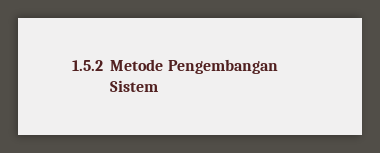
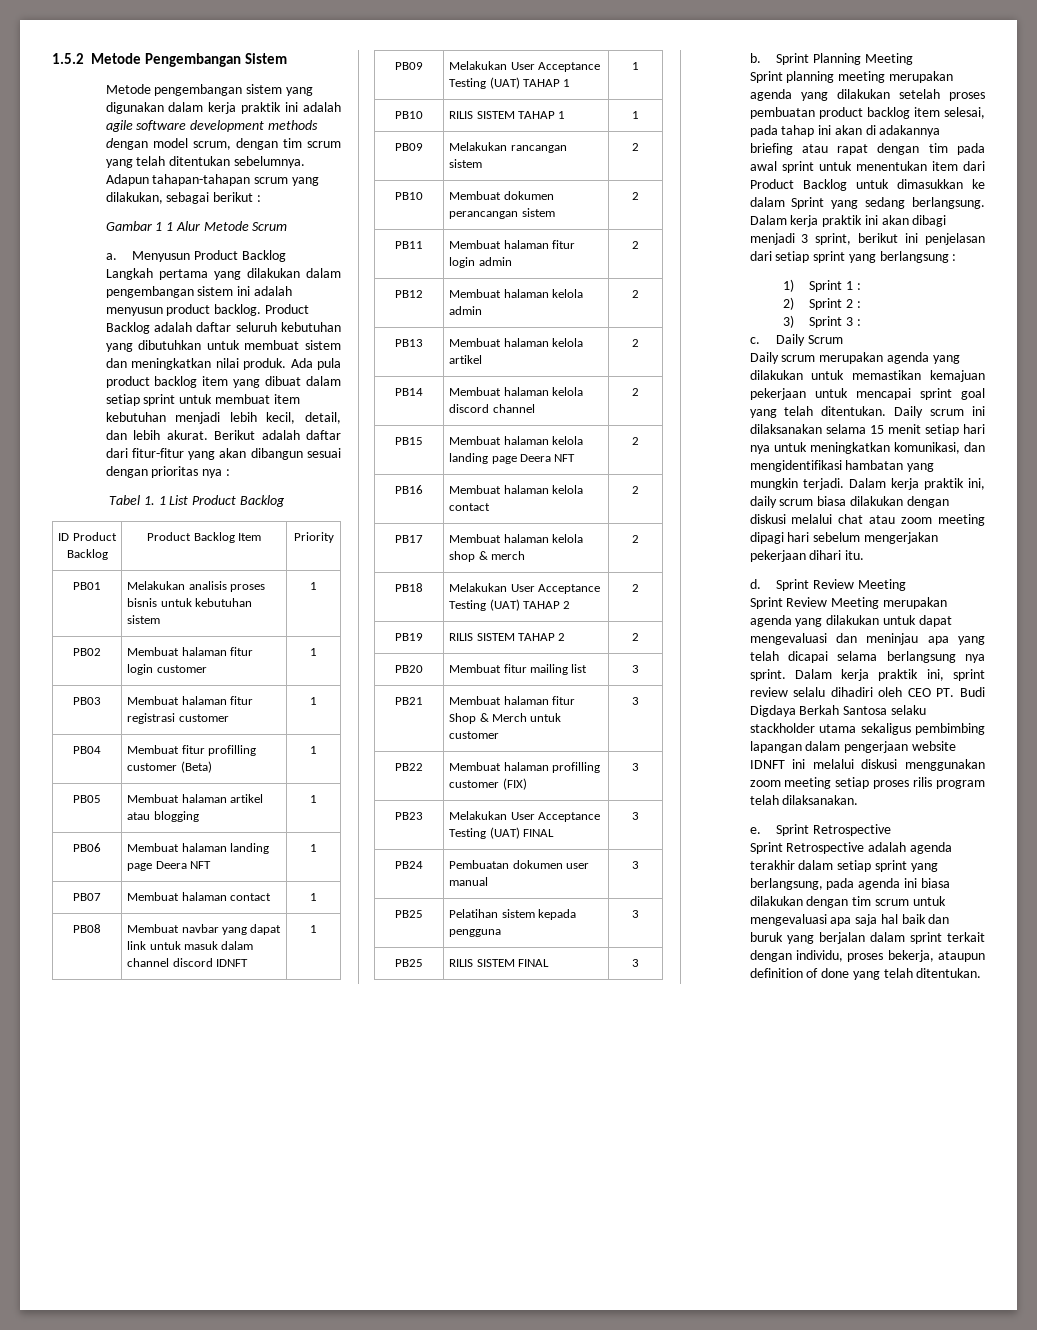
(159, 86) none -> [105,84,313,96] [105,102,341,114] [105,120,318,132] [105,138,341,150] [105,156,305,168] [105,174,319,186] [105,192,261,204] [105,221,288,231] [105,250,286,262] [105,268,341,280] [105,286,292,298] [105,304,309,316] [105,322,341,334] [105,340,341,352] [105,358,341,370] [105,376,341,388] [105,394,300,406] [105,412,341,424] [105,430,341,440] [105,448,342,460] [105,466,230,478] [109,495,285,507] [58,532,117,541] [66,549,108,560] [147,532,261,543] [293,532,334,543] [73,582,101,590] [127,581,265,592] [127,598,252,607] [127,615,161,624] [310,582,317,590] [73,648,101,656] [127,647,253,656] [127,664,207,675] [310,648,317,656] [73,697,101,705] [127,696,253,705] [127,713,229,724] [310,697,317,705] [73,746,101,754] [127,745,256,756] [127,761,212,773] [310,746,317,754] [73,795,101,803] [127,794,263,803] [127,811,199,822] [310,795,317,803] [73,843,101,852] [127,843,269,854] [127,861,211,871] [310,844,317,852] [73,893,101,901] [127,892,271,901] [310,893,317,901] [73,924,101,933] [127,924,282,935] [127,941,254,950] [127,958,248,967] [310,925,317,933] [395,62,423,70] [449,61,600,72] [449,77,571,89] [632,62,639,70] [395,111,423,119] [449,111,566,119] [632,111,639,119] [395,143,423,151] [449,142,567,153] [449,159,483,168] [632,143,639,151] [395,192,423,200] [449,191,554,200] [449,208,555,219] [632,192,639,200] [395,241,423,249] [449,240,575,249] [449,257,512,268] [632,241,639,249] [395,290,423,298] [449,289,583,298] [449,306,483,315] [632,290,639,298] [395,339,423,347] [449,338,583,347] [449,355,483,364] [632,339,639,347] [395,388,423,396] [449,387,583,396] [449,404,535,413] [632,388,639,396] [395,437,423,445] [449,436,583,445] [449,453,576,464] [632,437,639,445] [395,485,423,494] [449,485,583,494] [449,503,491,511] [632,486,639,494] [395,535,423,543] [449,534,583,543] [449,551,525,562] [632,535,639,543] [395,583,423,592] [449,583,600,594] [449,599,571,611] [632,584,639,592] [395,633,423,641] [449,633,566,641] [632,633,639,641] [395,665,423,673] [449,664,588,675] [632,665,639,673] [395,697,423,705] [449,696,575,705] [449,713,562,724] [449,731,500,739] [632,697,639,705] [395,763,423,771] [449,762,600,773] [449,778,527,790] [632,763,639,771] [395,812,423,820] [449,811,600,822] [449,827,554,839] [632,812,639,820] [395,861,423,869] [449,860,589,869] [449,877,489,886] [632,861,639,869] [395,910,423,918] [449,909,576,920] [449,929,502,937] [632,910,639,918] [395,959,423,967] [449,959,549,967] [632,959,639,967] [749,53,913,65] [749,71,953,83] [749,89,985,101] [749,107,985,119] [749,125,941,137] [749,143,985,155] [749,161,985,173] [749,179,985,191] [749,197,985,209] [749,215,947,227] [749,233,985,245] [749,251,957,263] [782,279,862,292] [782,297,862,310] [782,315,862,328] [749,334,844,346] [749,352,960,364] [749,370,985,382] [749,388,985,400] [749,406,985,418] [749,424,985,436] [749,442,985,454] [749,460,935,472] [749,478,985,490] [749,496,949,508] [749,514,985,526] [749,532,938,544] [749,550,865,562] [749,579,906,591] [749,597,947,609] [749,615,952,627] [749,633,985,645] [749,651,985,663] [749,669,985,681] [749,687,985,697] [749,705,926,717] [749,723,985,735] [749,741,956,753] [749,759,985,771] [749,777,985,789] [749,795,859,805] [749,824,892,836] [749,842,952,854] [749,860,938,872] [749,878,950,890] [749,896,946,908] [749,914,950,926] [749,932,985,944] [749,950,985,962] [749,968,982,980] // Metode pengembangan sistem yang digunakan dalam kerja praktik ini adalah agile software development methods dengan model scrum, dengan tim scrum yang telah ditentukan sebelumnya. Adapun tahapan-tahapan scrum yang dilakukan, sebagai berikut : // Gambar 1 1 Alur Metode Scrum // a. Menyusun Product Backlog // Langkah pertama yang dilakukan dalam pengembangan sistem ini adalah menyusun product backlog. Product Backlog adalah daftar seluruh kebutuhan yang dibutuhkan untuk membuat sistem dan meningkatkan nilai produk. Ada pula product backlog item yang dibuat dalam setiap sprint untuk membuat item kebutuhan menjadi lebih kecil, detail, dan lebih akurat. Berikut adalah daftar dari fitur-fitur yang akan dibangun sesuai dengan prioritas nya : // Tabel 1. 1 List Product Backlog // ID Product Backlog | Product Backlog Item | Priority // PB01 | Melakukan analisis proses bisnis untuk kebutuhan sistem | 1 // PB02 | Membuat halaman fitur login customer | 1 // PB03 | Membuat halaman fitur registrasi customer | 1 // PB04 | Membuat fitur profilling customer (Beta) | 1 // PB05 | Membuat halaman artikel atau blogging | 1 // PB06 | Membuat halaman landing page Deera NFT | 1 // PB07 | Membuat halaman contact | 1 // PB08 | Membuat navbar yang dapat link untuk masuk dalam channel discord IDNFT | 1 // PB09 | Melakukan User Acceptance Testing (UAT) TAHAP 1 | 1 // PB10 | RILIS SISTEM TAHAP 1 | 1 // PB09 | Melakukan rancangan sistem | 2 // PB10 | Membuat dokumen perancangan sistem | 2 // PB11 | Membuat halaman fitur login admin | 2 // PB12 | Membuat halaman kelola admin | 2 // PB13 | Membuat halaman kelola artikel | 2 // PB14 | Membuat halaman kelola discord channel | 2 // PB15 | Membuat halaman kelola landing page Deera NFT | 2 // PB16 | Membuat halaman kelola contact | 2 // PB17 | Membuat halaman kelola shop & merch | 2 // PB18 | Melakukan User Acceptance Testing (UAT) TAHAP 2 | 2 // PB19 | RILIS SISTEM TAHAP 2 | 2 // PB20 | Membuat fitur mailing list | 3 // PB21 | Membuat halaman fitur Shop & Merch untuk customer | 3 // PB22 | Membuat halaman profilling customer (FIX) | 3 // PB23 | Melakukan User Acceptance Testing (UAT) FINAL | 3 // PB24 | Pembuatan dokumen user manual | 3 // PB25 | Pelatihan sistem kepada pengguna | 3 // PB25 | RILIS SISTEM FINAL | 3 // b. Sprint Planning Meeting // Sprint planning meeting merupakan agenda yang dilakukan setelah proses pembuatan product backlog item selesai, pada tahap ini akan di adakannya briefing atau rapat dengan tim pada awal sprint untuk menentukan item dari Product Backlog untuk dimasukkan ke dalam Sprint yang sedang berlangsung. Dalam kerja praktik ini akan dibagi menjadi 3 sprint, berikut ini penjelasan dari setiap sprint yang berlangsung : // 1) Sprint 1 : // 2) Sprint 2 : // 3) Sprint 3 : // c. Daily Scrum // Daily scrum merupakan agenda yang dilakukan untuk memastikan kemajuan pekerjaan untuk mencapai sprint goal yang telah ditentukan. Daily scrum ini dilaksanakan selama 15 menit setiap hari nya untuk meningkatkan komunikasi, dan mengidentifikasi hambatan yang mungkin terjadi. Dalam kerja praktik ini, daily scrum biasa dilakukan dengan diskusi melalui chat atau zoom meeting dipagi hari sebelum mengerjakan pekerjaan dihari itu. // d. Sprint Review Meeting // Sprint Review Meeting merupakan agenda yang dilakukan untuk dapat mengevaluasi dan meninjau apa yang telah dicapai selama berlangsung nya sprint. Dalam kerja praktik ini, sprint review selalu dihadiri oleh CEO PT. Budi Digdaya Berkah Santosa selaku stackholder utama sekaligus pembimbing lapangan dalam pengerjaan website IDNFT ini melalui diskusi menggunakan zoom meeting setiap proses rilis program telah dilaksanakan. // e. Sprint Retrospective // Sprint Retrospective adalah agenda terakhir dalam setiap sprint yang berlangsung, pada agenda ini biasa dilakukan dengan tim scrum untuk mengevaluasi apa saja hal baik dan buruk yang berjalan dalam sprint terkait dengan individu, proses bekerja, ataupun definition of done yang telah ditentukan.

